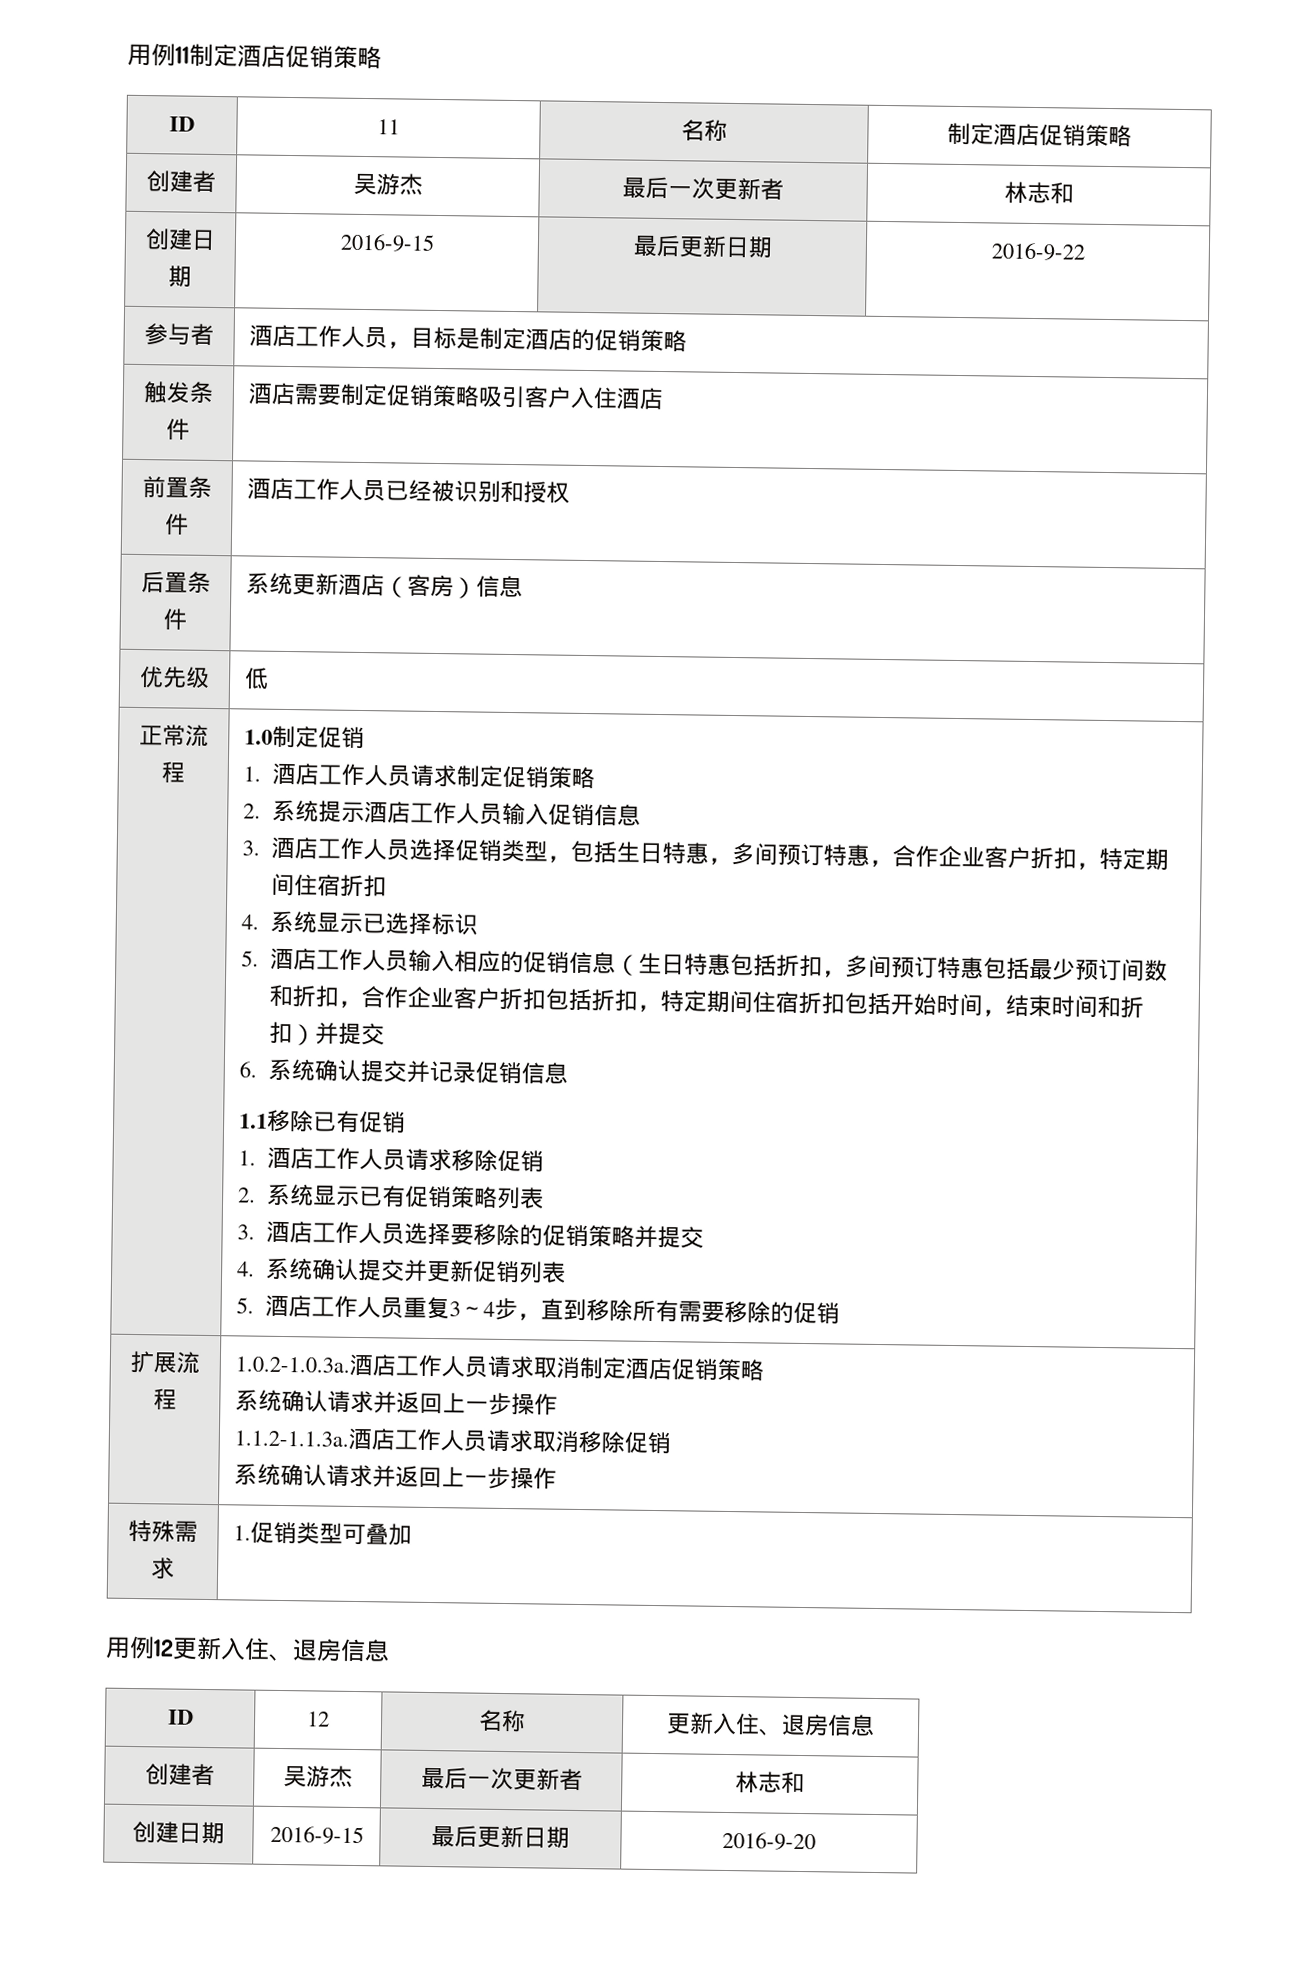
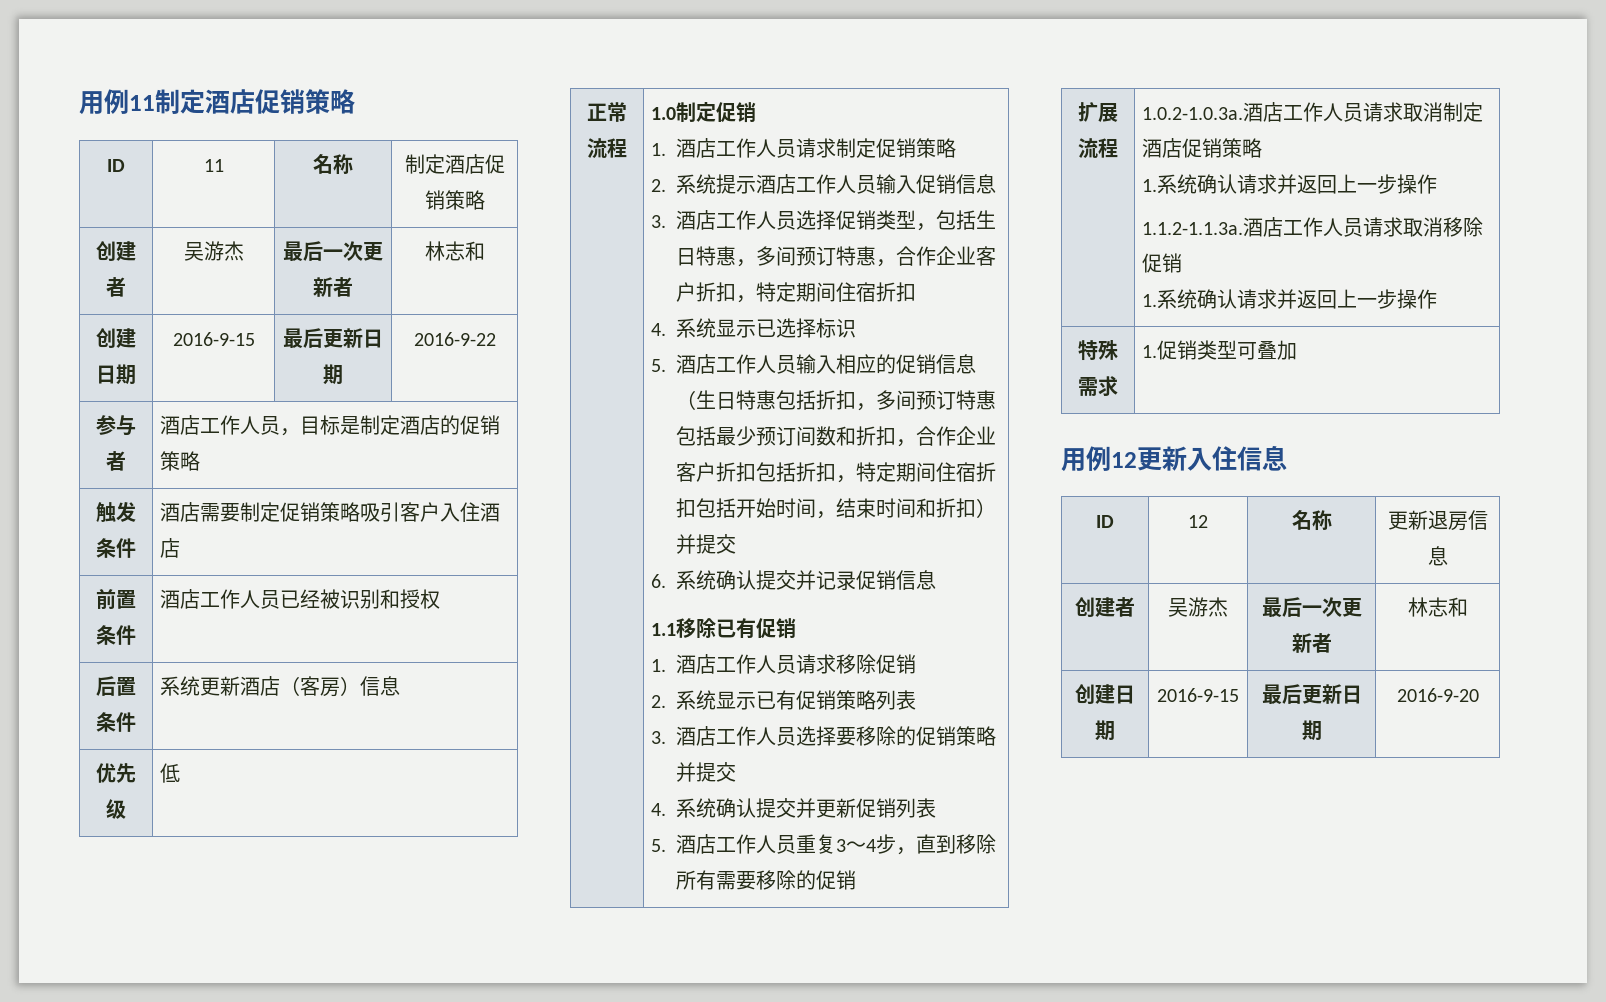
(765, 1370) none -> [1142,179,1158,192] 1.
(672, 1443) none -> [1142,294,1158,307] 1.
[268,1638,342,1662] 、退房 -> (1237, 458) none
[712,1712,783,1736] 入住、 -> (1428, 520) none

